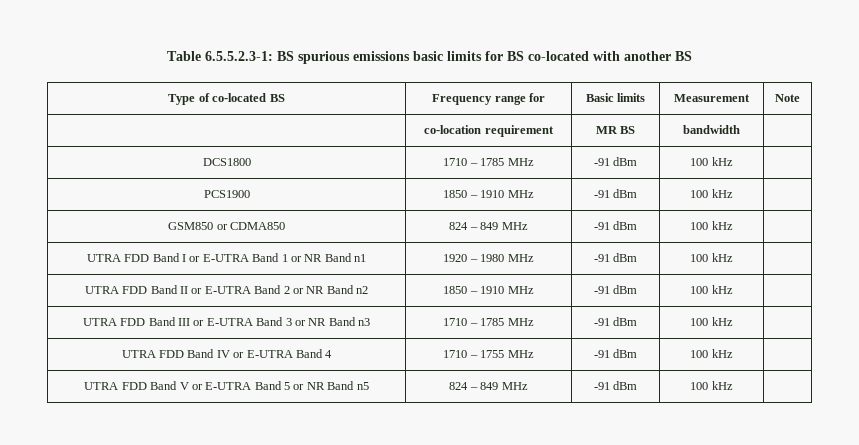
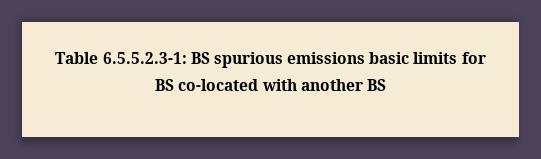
[168,93,285,105] [432,93,545,105] [585,93,646,102] [674,94,750,102] [775,94,800,102] [424,125,554,137] [595,126,636,134] [683,125,740,134] [202,158,251,166] [443,158,534,166] [593,157,638,166] [690,157,733,166] [203,190,250,198] [443,190,534,198] [593,189,638,198] [690,189,733,198] [168,222,285,230] [449,222,528,230] [593,221,638,230] [690,221,733,230] [86,253,367,262] [443,254,534,262] [593,253,638,262] [690,253,733,262] [84,285,369,294] [443,286,534,294] [593,285,638,294] [690,285,733,294] [82,317,371,326] [443,318,534,326] [593,317,638,326] [690,317,733,326] [121,349,333,358] [443,350,534,358] [593,349,638,358] [690,349,733,358] [84,381,369,390] [449,382,528,390] [593,381,638,390] [690,381,733,390] // Type of co-located BS | Frequency range for | Basic limits | Measurement | Note // | co-location requirement | MR BS | bandwidth | // DCS1800 | 1710 – 1785 MHz | -91 dBm | 100 kHz | // PCS1900 | 1850 – 1910 MHz | -91 dBm | 100 kHz | // GSM850 or CDMA850 | 824 – 849 MHz | -91 dBm | 100 kHz | // UTRA FDD Band I or E-UTRA Band 1 or NR Band n1 | 1920 – 1980 MHz | -91 dBm | 100 kHz | // UTRA FDD Band II or E-UTRA Band 2 or NR Band n2 | 1850 – 1910 MHz | -91 dBm | 100 kHz | // UTRA FDD Band III or E-UTRA Band 3 or NR Band n3 | 1710 – 1785 MHz | -91 dBm | 100 kHz | // UTRA FDD Band IV or E-UTRA Band 4 | 1710 – 1755 MHz | -91 dBm | 100 kHz | // UTRA FDD Band V or E-UTRA Band 5 or NR Band n5 | 824 – 849 MHz | -91 dBm | 100 kHz | -> (386, 85) none

